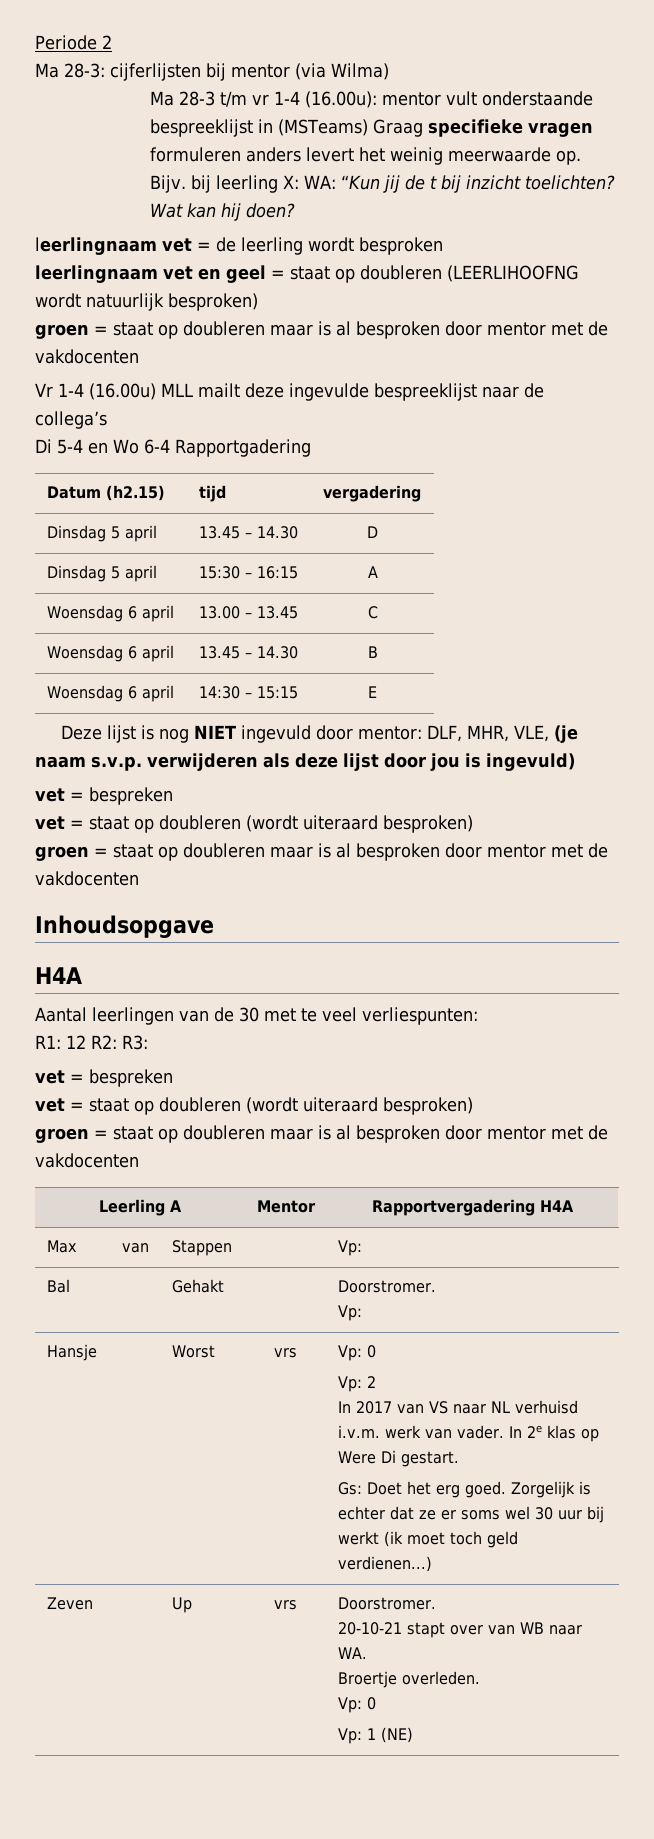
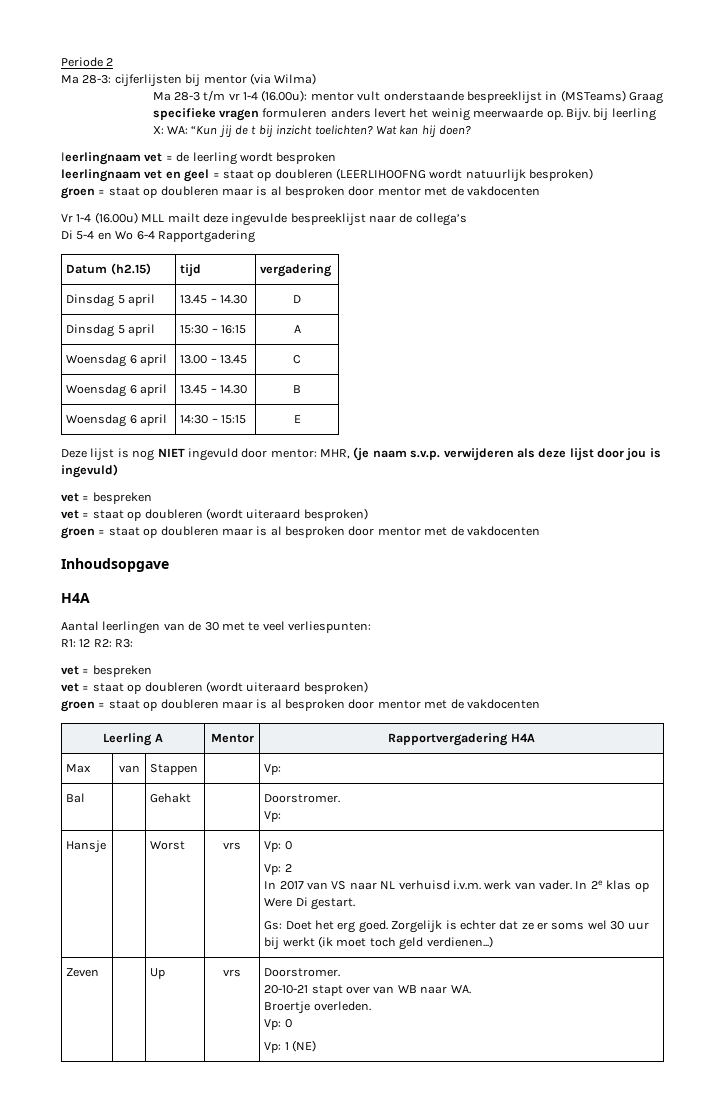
[427,725,550,742] DLF, MHR, VLE, -> [320,449,350,459] MHR,

